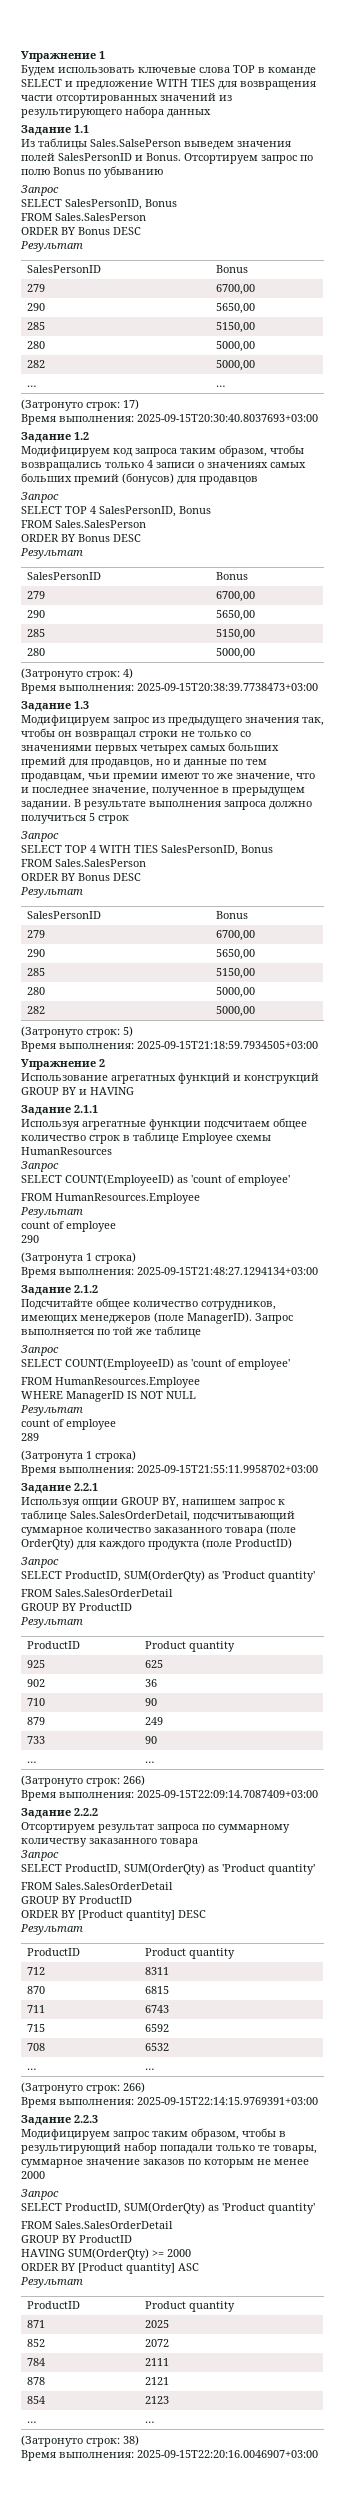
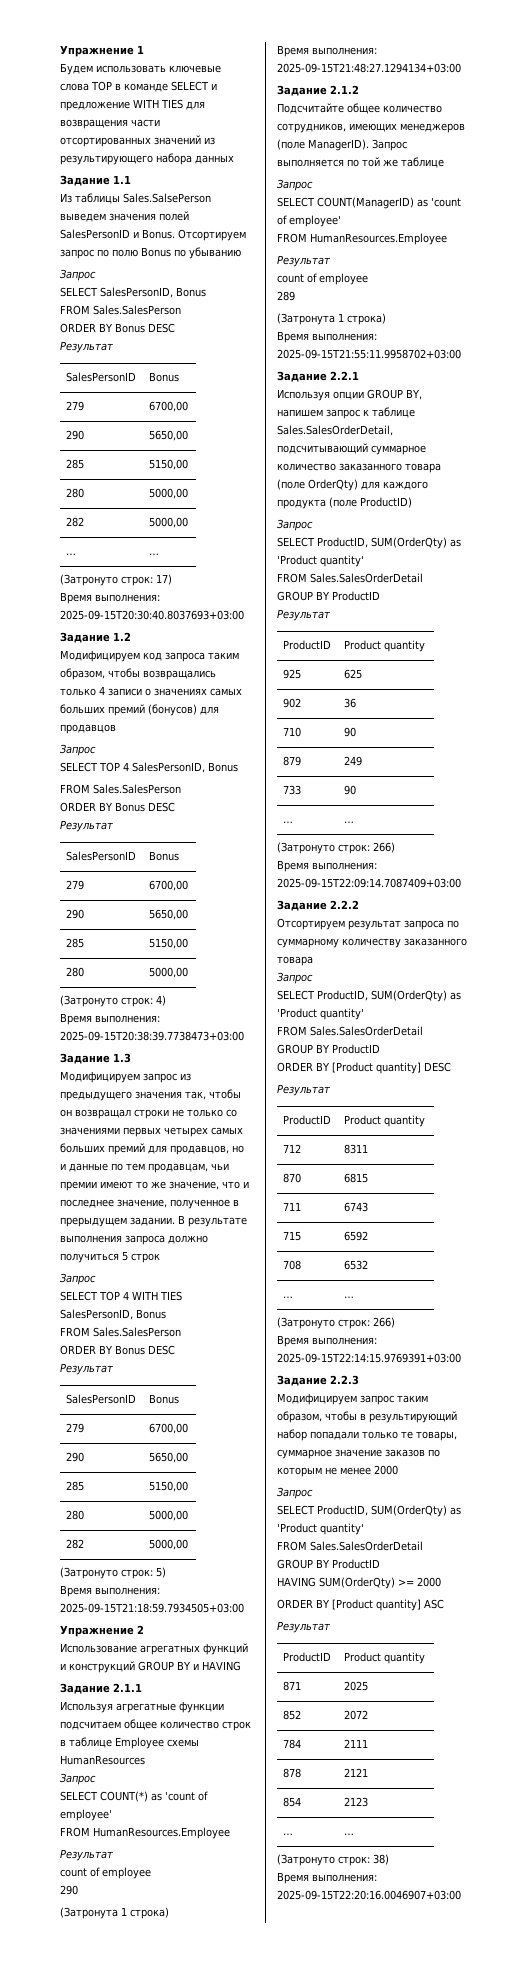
[65,1174,174,1186] COUNT(EmployeeID) -> [100,1791,148,1802] COUNT(*)
[65,1358,290,1370] [21,1377,200,1388] [21,1391,196,1402] COUNT(EmployeeID) as 'count of employee' // FROM HumanResources.Employee // WHERE ManagerID IS NOT NULL -> [317,197,461,209] [277,215,341,227] [277,233,447,245] COUNT(ManagerID) as 'count of employee' // FROM HumanResources.Employee

